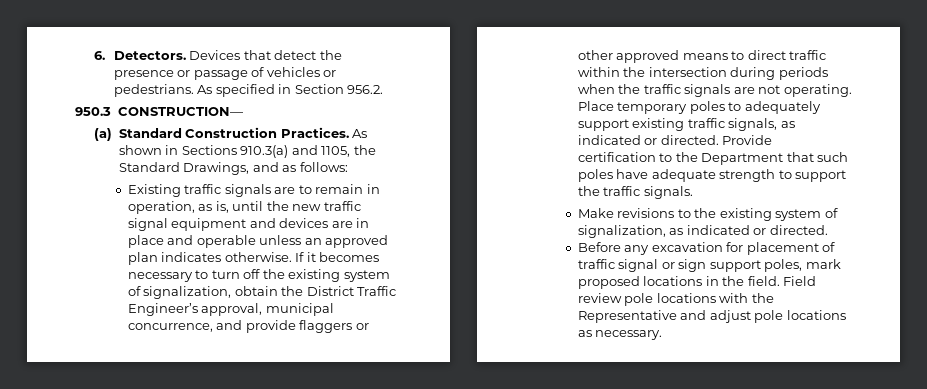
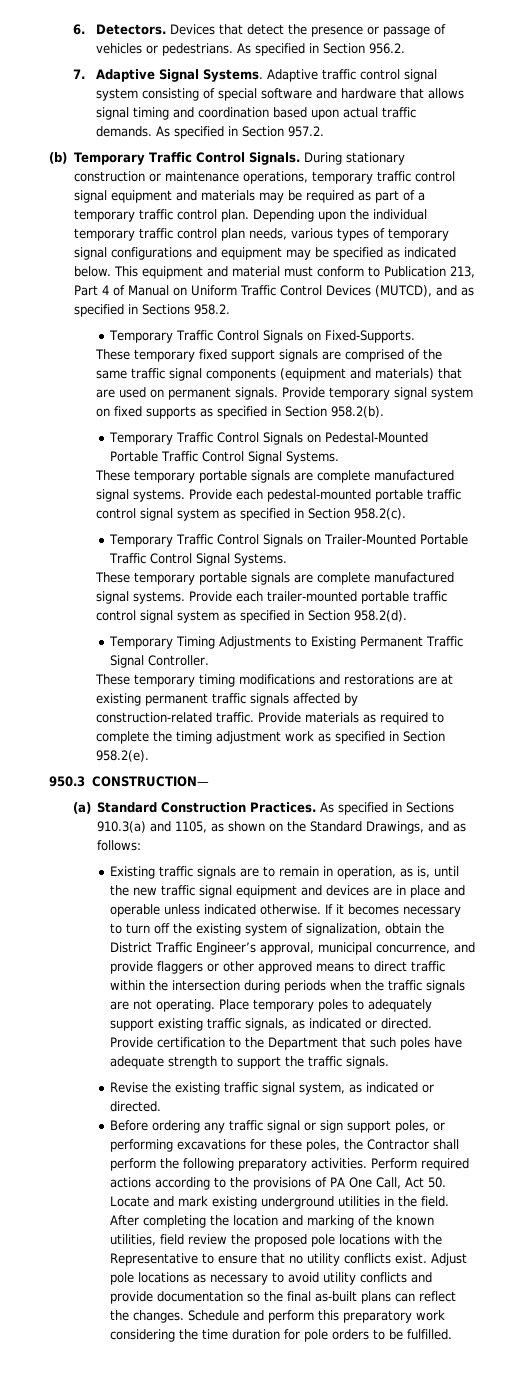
(384, 89) none -> [72,69,438,82] [96,88,465,101] [96,107,417,120] [96,126,325,139] [49,152,406,165] [73,171,455,184] [73,190,425,203] [73,209,427,222] [73,228,449,241] [73,247,456,260] [73,266,476,279] [73,285,475,297] [73,304,230,317] [109,330,416,343] [95,349,443,362] [96,368,463,381] [96,387,474,400] [96,406,385,419] [109,432,429,445] [110,451,340,464] [95,470,455,483] [96,489,462,502] [96,508,407,521] [109,534,469,547] [109,553,288,566] [95,572,455,585] [96,591,448,604] [96,610,408,623] [109,636,464,649] [110,655,210,668] [95,674,454,687] [96,693,359,706] [96,712,445,725] [96,731,446,744] [96,750,150,762] // 7. Adaptive Signal Systems. Adaptive traffic control signal system consisting of special software and hardware that allows signal timing and coordination based upon actual traffic demands. As specified in Section 957.2. // (b) Temporary Traffic Control Signals. During stationary construction or maintenance operations, temporary traffic control signal equipment and materials may be required as part of a temporary traffic control plan. Depending upon the individual temporary traffic control plan needs, various types of temporary signal configurations and equipment may be specified as indicated below. This equipment and material must conform to Publication 213, Part 4 of Manual on Uniform Traffic Control Devices (MUTCD), and as specified in Sections 958.2. // Temporary Traffic Control Signals on Fixed-Supports. // These temporary fixed support signals are comprised of the same traffic signal components (equipment and materials) that are used on permanent signals. Provide temporary signal system on fixed supports as specified in Section 958.2(b). // Temporary Traffic Control Signals on Pedestal-Mounted Portable Traffic Control Signal Systems. // These temporary portable signals are complete manufactured signal systems. Provide each pedestal-mounted portable traffic control signal system as specified in Section 958.2(c). // Temporary Traffic Control Signals on Trailer-Mounted Portable Traffic Control Signal Systems. // These temporary portable signals are complete manufactured signal systems. Provide each trailer-mounted portable traffic control signal system as specified in Section 958.2(d). // Temporary Timing Adjustments to Existing Permanent Traffic Signal Controller. // These temporary timing modifications and restorations are at existing permanent traffic signals affected by construction-related traffic. Provide materials as required to complete the timing adjustment work as specified in Section 958.2(e).
[118,145,162,155] shown -> [338,802,389,815] specified
(351, 151) none -> [211,821,284,832] as shown on
[304,235,389,248] [127,252,222,265] an approved plan indicates -> [204,904,257,915] indicated
[577,208,838,221] [577,225,666,238] Make revisions to the existing system of signalization, -> [110,1082,346,1095] Revise the existing traffic signal system,
[624,242,836,255] any excavation for placement of -> [152,1120,226,1133] ordering any
[805,259,841,269] [577,276,817,289] [577,293,622,303] mark proposed locations in the field. Field review -> [433,1122,446,1131] [110,1139,460,1152] [110,1158,470,1171] [110,1177,447,1190] [110,1196,450,1209] [110,1215,435,1228] [110,1234,308,1247] or performing excavations for these poles, the Contractor shall perform the following preparatory activities. Perform required actions according to the provisions of PA One Call, Act 50. Locate and mark existing underground utilities in the field. After completing the location and marking of the known utilities, field review the proposed
[680,310,846,323] [577,330,663,340] and adjust pole locations as necessary. -> [202,1253,468,1266] [110,1272,433,1285] [110,1291,457,1304] [110,1310,446,1323] [110,1329,453,1342] to ensure that no utility conflicts exist. Adjust pole locations as necessary to avoid utility conflicts and provide documentation so the final as-built plans can reflect the changes. Schedule and perform this preparatory work considering the time duration for pole orders to be fulfilled.

